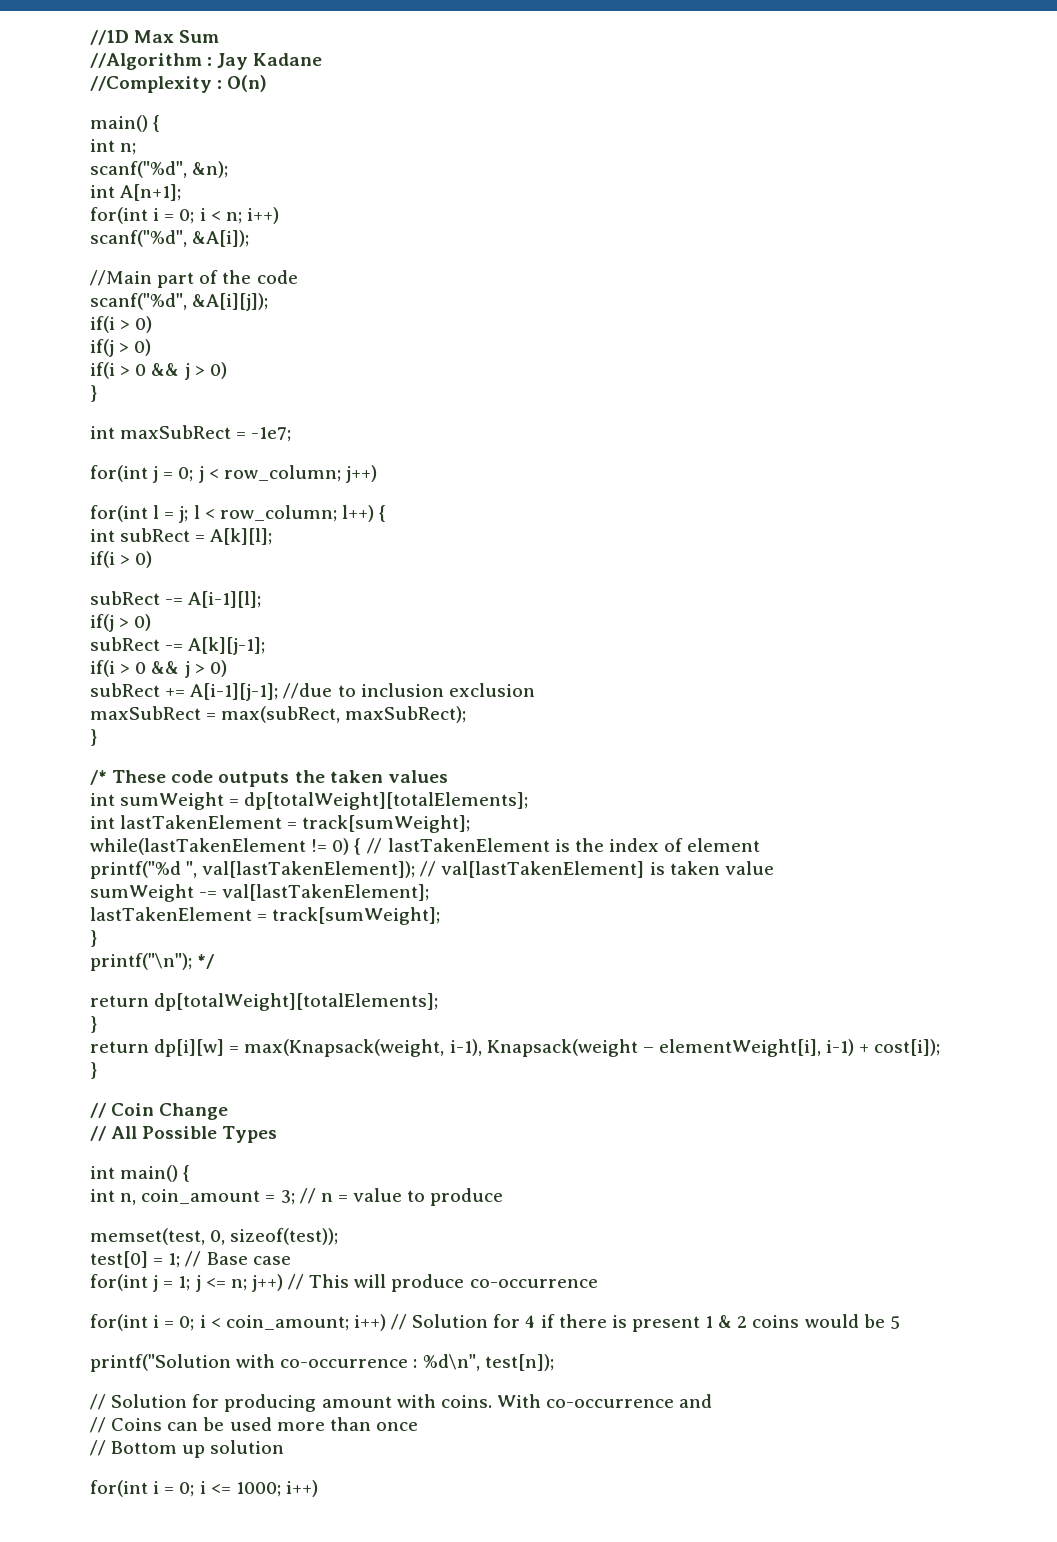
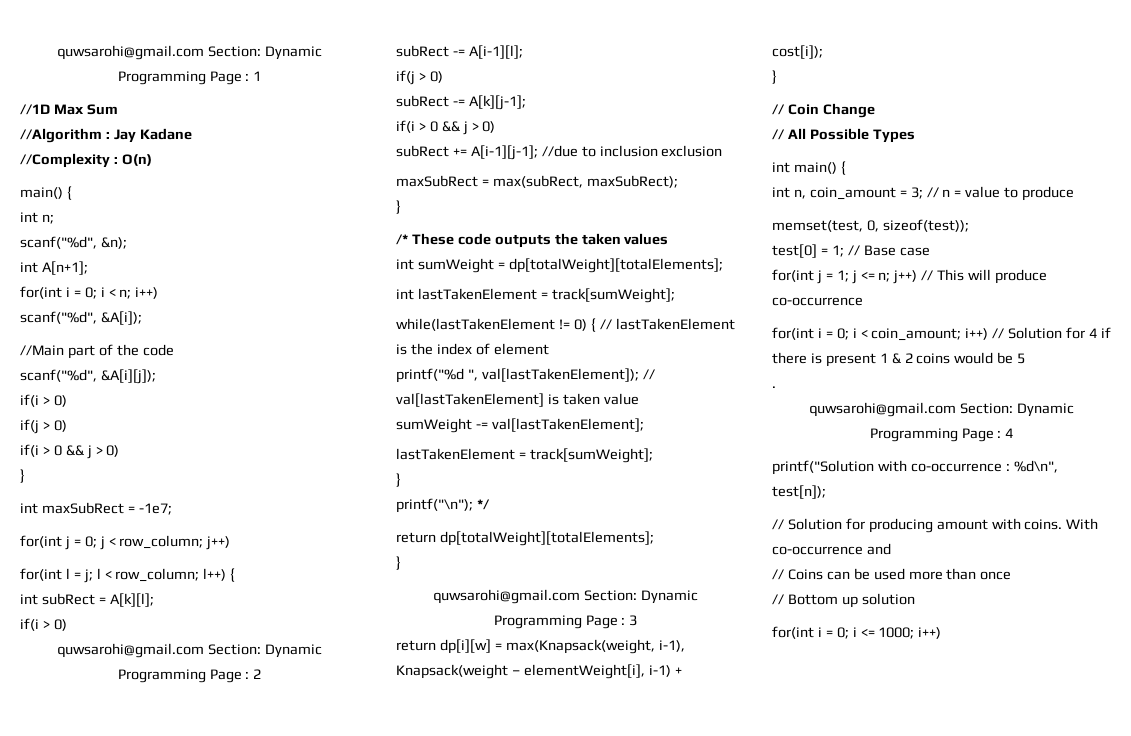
(90, 37) none -> [57,45,322,60] [117,71,262,85] quwsarohi@gmail.com Section: Dynamic Programming Page : 1 //
(153, 559) none -> [57,643,322,658] [117,669,262,683] // quwsarohi@gmail.com Section: Dynamic Programming Page : 2
(97, 1024) none -> [433,589,698,604] [493,615,638,629] // quwsarohi@gmail.com Section: Dynamic Programming Page : 3
(900, 1322) none -> [772,386,776,388] [809,402,1074,417] [869,428,1014,442] // . // quwsarohi@gmail.com Section: Dynamic Programming Page : 4

